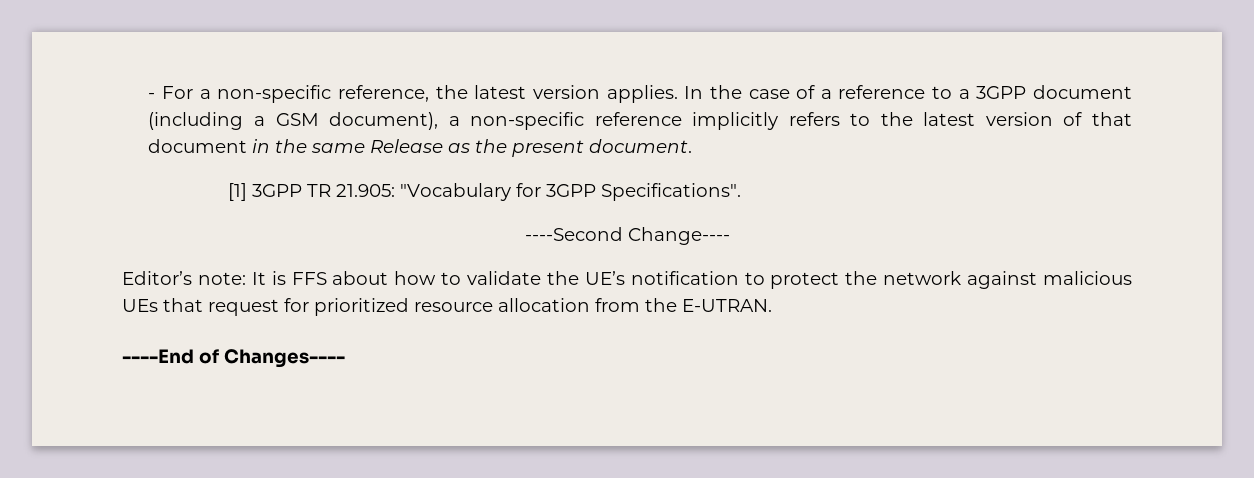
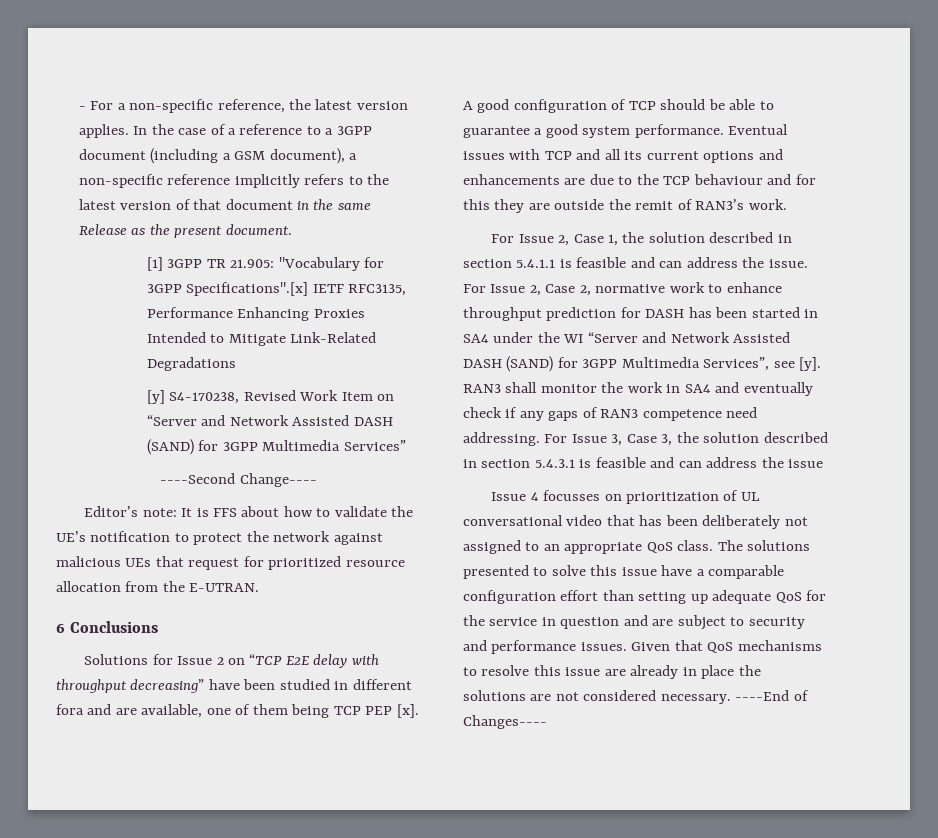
[600,183,741,201] Specifications". -> [186,282,407,296] [147,307,365,321] [147,332,377,346] [147,357,237,371] [147,390,395,404] [147,415,393,426] [147,439,406,455] Specifications".[x] IETF RFC3135, Performance Enhancing Proxies Intended to Mitigate Link-Related Degradations // [y] S4-170238, Revised Work Item on “Server and Network Assisted DASH (SAND) for 3GPP Multimedia Services”
(772, 305) none -> [56,621,158,633] [84,654,379,668] [56,679,412,693] [56,704,419,718] [463,99,774,113] [463,124,789,138] [463,149,783,163] [463,174,816,185] [463,199,787,213] [491,232,792,246] [463,257,808,268] [463,282,782,296] [463,307,819,321] [463,332,791,343] [463,356,822,372] [463,382,813,396] [463,407,758,421] [463,432,828,446] [463,457,824,468] [491,490,760,504] [463,515,808,529] [463,540,811,554] [463,565,785,579] [463,590,827,604] [463,615,805,630] [463,640,822,654] [463,665,761,679] [463,690,731,704] 6 Conclusions // Solutions for Issue 2 on “TCP E2E delay with throughput decreasing” have been studied in different fora and are available, one of them being TCP PEP [x]. A good configuration of TCP should be able to guarantee a good system performance. Eventual issues with TCP and all its current options and enhancements are due to the TCP behaviour and for this they are outside the remit of RAN3’s work. // For Issue 2, Case 1, the solution described in section 5.4.1.1 is feasible and can address the issue. For Issue 2, Case 2, normative work to enhance throughput prediction for DASH has been started in SA4 under the WI “Server and Network Assisted DASH (SAND) for 3GPP Multimedia Services”, see [y]. RAN3 shall monitor the work in SA4 and eventually check if any gaps of RAN3 competence need addressing. For Issue 3, Case 3, the solution described in section 5.4.3.1 is feasible and can address the issue // Issue 4 focusses on prioritization of UL conversational video that has been deliberately not assigned to an appropriate QoS class. The solutions presented to solve this issue have a comparable configuration effort than setting up adequate QoS for the service in question and are subject to security and performance issues. Given that QoS mechanisms to resolve this issue are already in place the solutions are not considered necessary.

